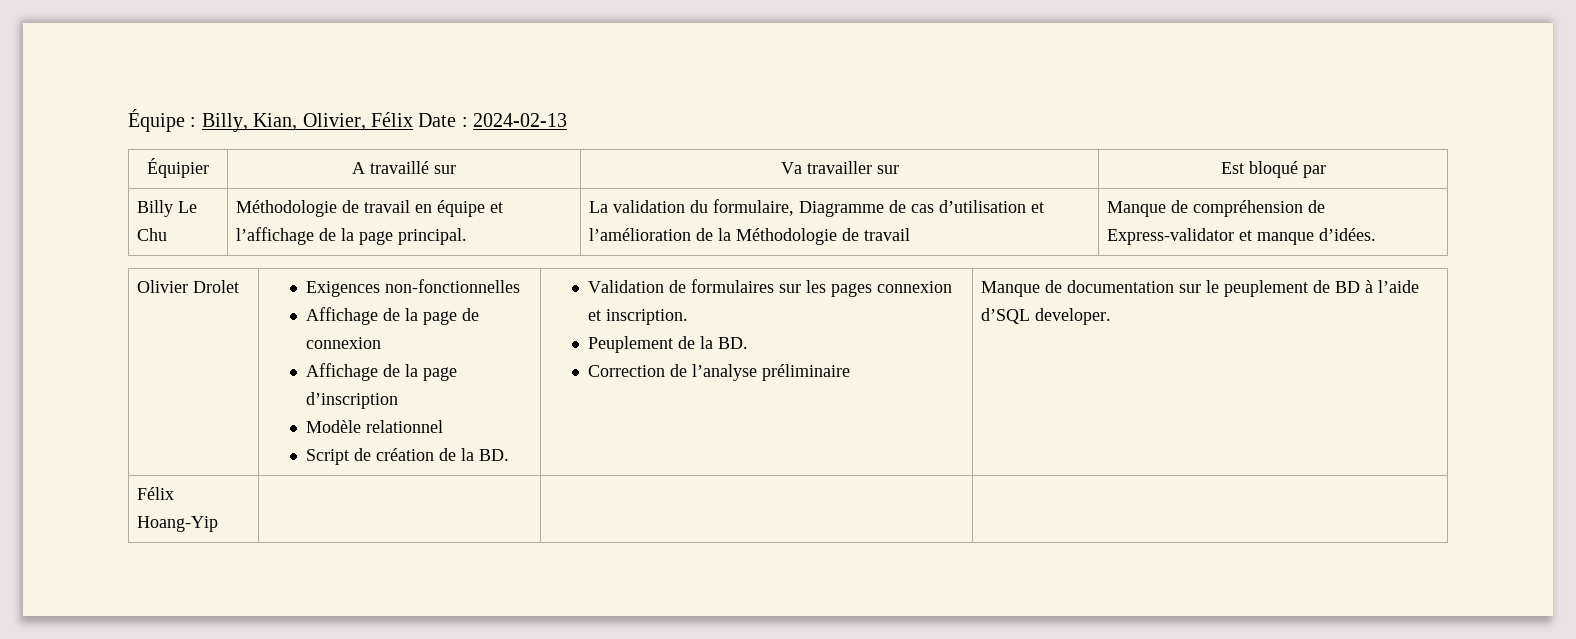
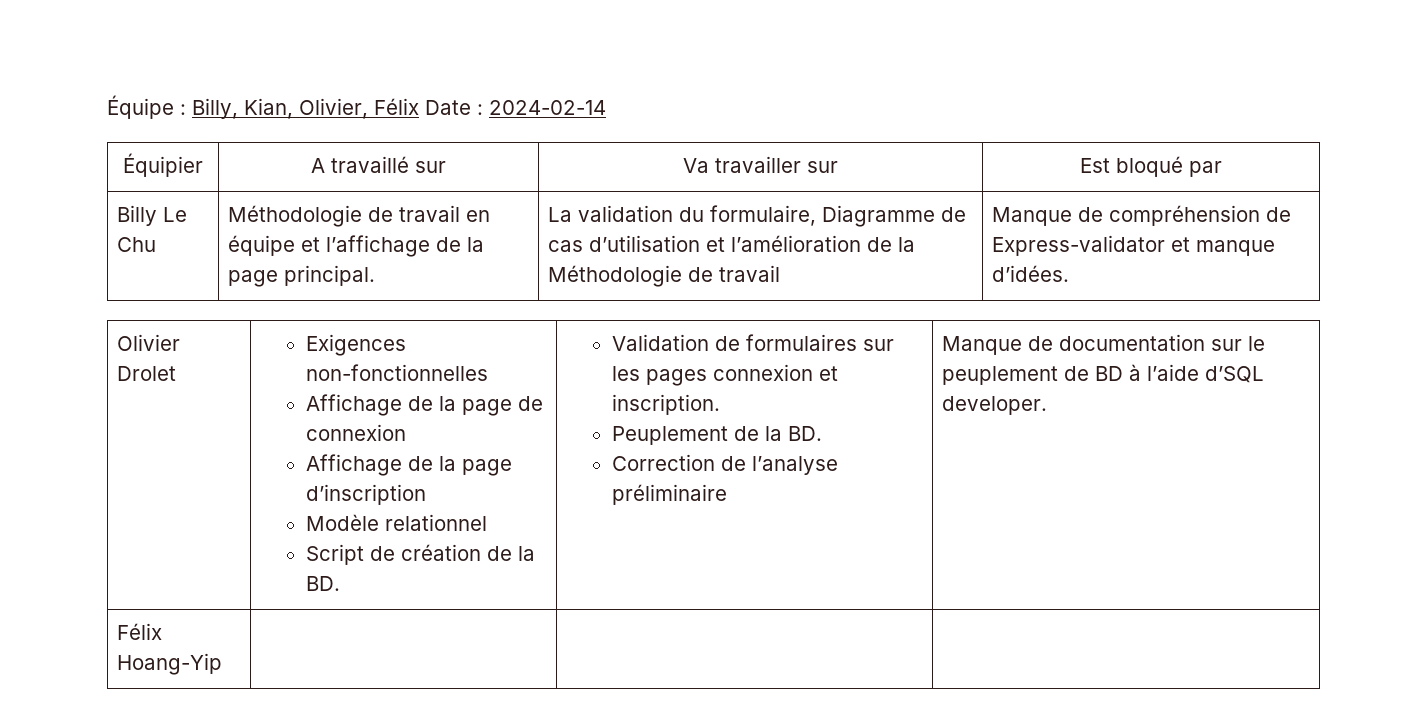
[473,113,568,127] 2024-02-13 -> [489,100,606,115] 2024-02-14

